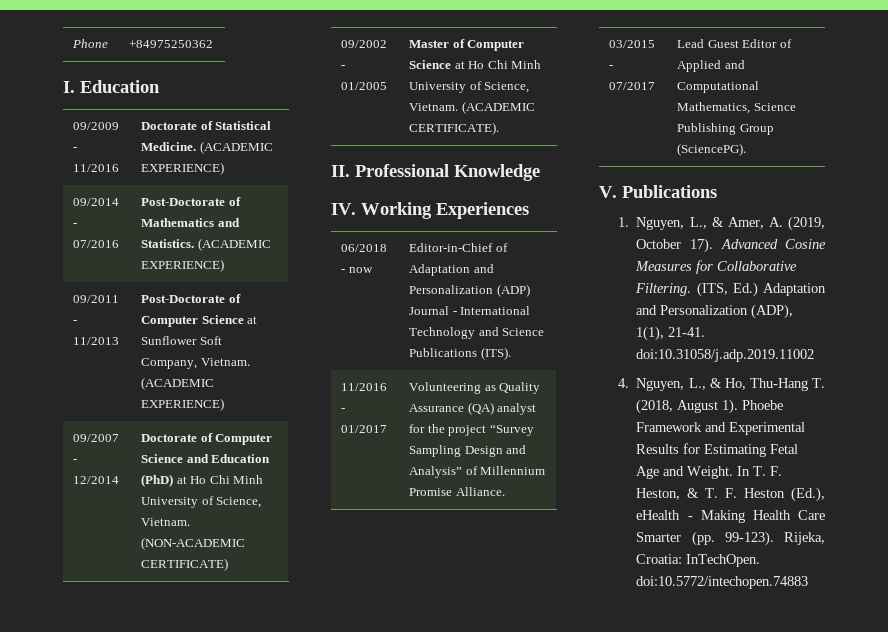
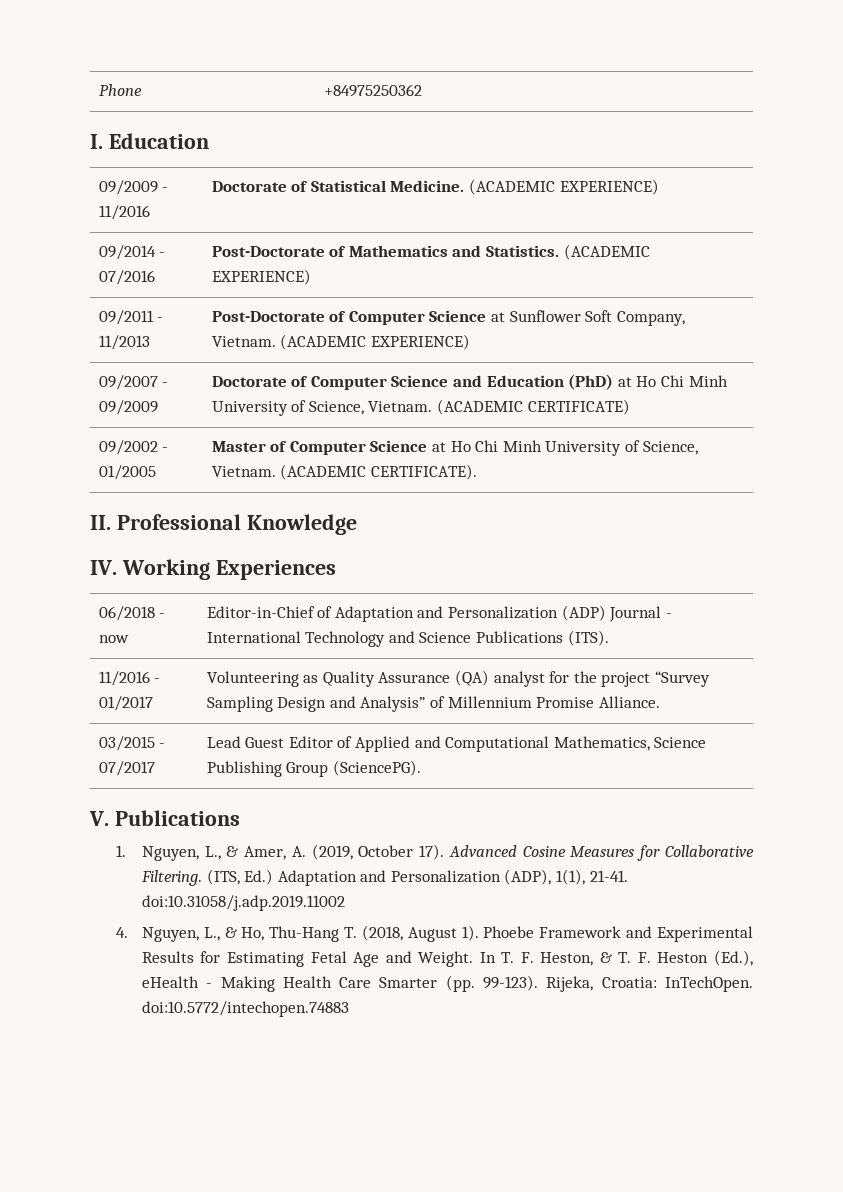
[73,476,120,484] 12/2014 -> [98,400,158,415] 09/2009
[141,537,246,550] (NON-ACADEMIC -> [436,399,523,415] (ACADEMIC

